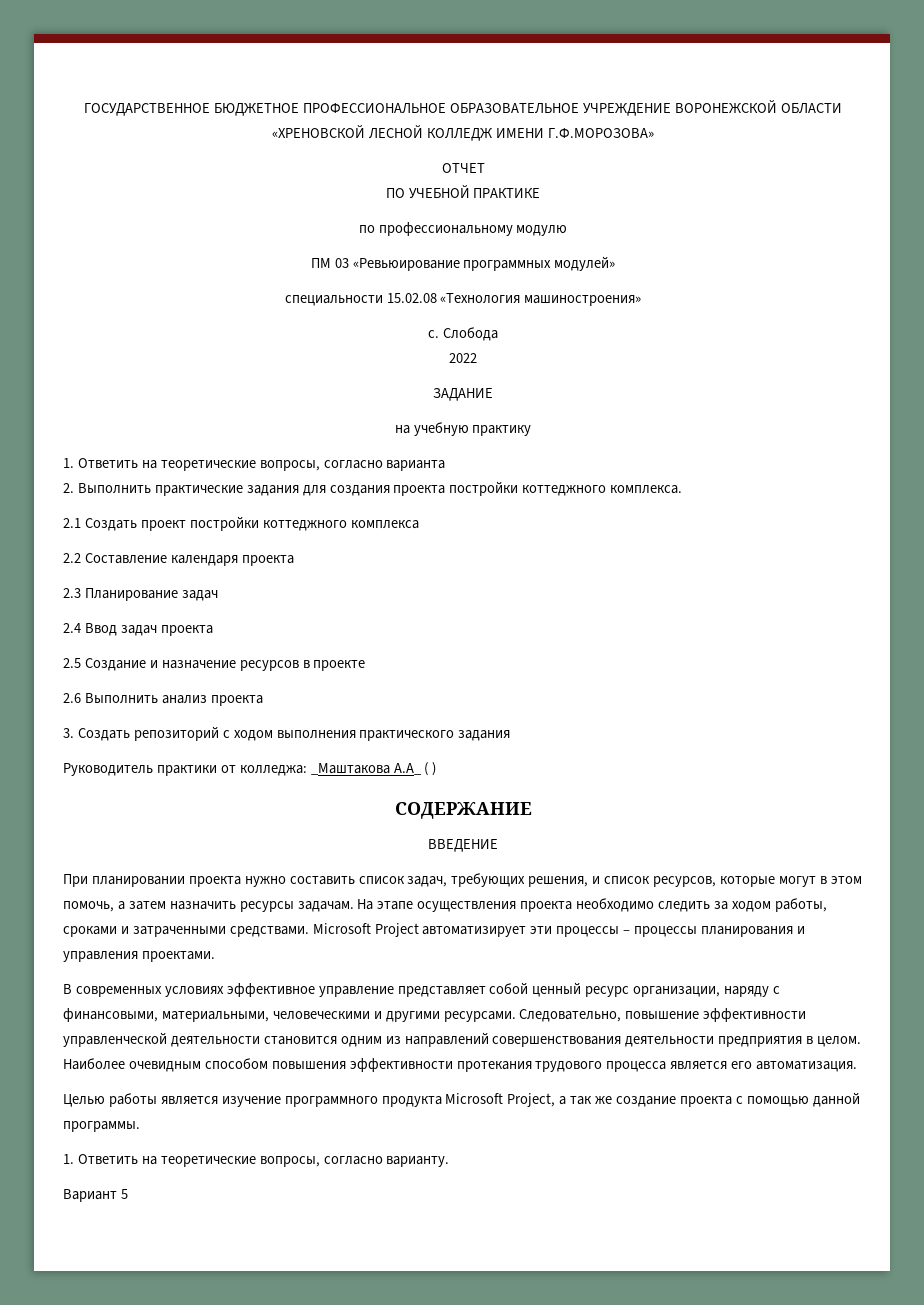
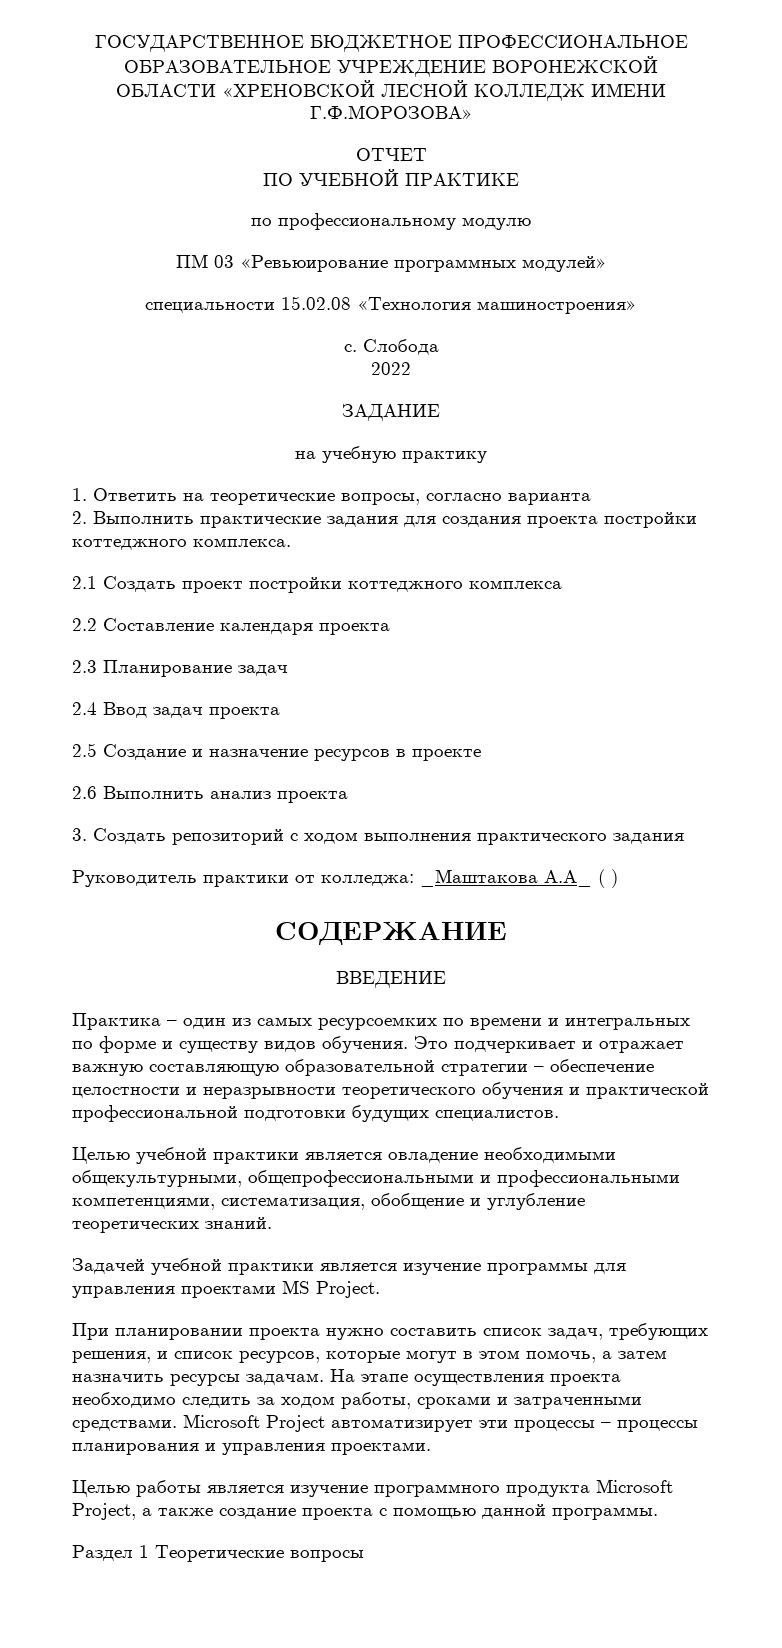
(498, 845) none -> [72,1013,690,1030] [72,1036,684,1053] [72,1059,654,1076] [72,1082,709,1099] [72,1105,559,1122] [72,1147,616,1164] [72,1170,680,1187] [72,1193,585,1210] [72,1217,272,1233] [72,1258,626,1275] [72,1280,380,1298] // Практика – один из самых ресурсоемких по времени и интегральных по форме и существу видов обучения. Это подчеркивает и отражает важную составляющую образовательной стратегии – обеспечение целостности и неразрывности теоретического обучения и практической профессиональной подготовки будущих специалистов. // Целью учебной практики является овладение необходимыми общекультурными, общепрофессиональными и профессиональными компетенциями, систематизация, обобщение и углубление теоретических знаний. // Задачей учебной практики является изучение программы для управления проектами MS Project.
[63,982,781,997] [63,1008,807,1022] [63,1032,862,1047] [63,1058,858,1072] // В современных условиях эффективное управление представляет собой ценный ресурс организации, наряду с финансовыми, материальными, человеческими и другими ресурсами. Следовательно, повышение эффективности управленческой деятельности становится одним из направлений совершенствования деятельности предприятия в целом. Наиболее очевидным способом повышения эффективности протекания трудового процесса является его автоматизация. -> (431, 1448) none
[570,1096,613,1105] так же -> [158,1508,213,1516] также
[63,1154,450,1167] [63,1189,128,1202] 1. Ответить на теоретические вопросы, согласно варианту. // Вариант 5 -> [72,1545,364,1562] Раздел 1 Теоретические вопросы

